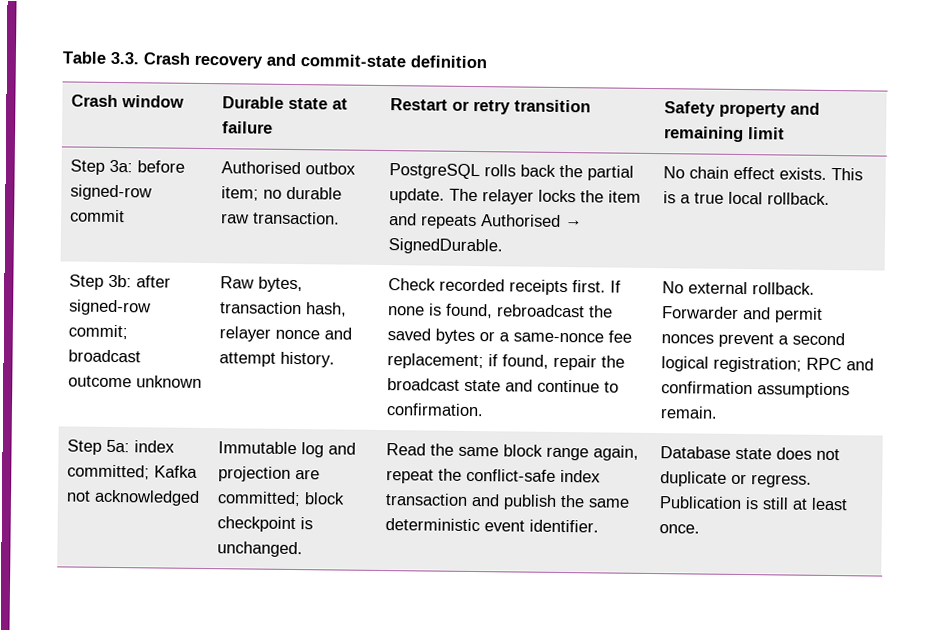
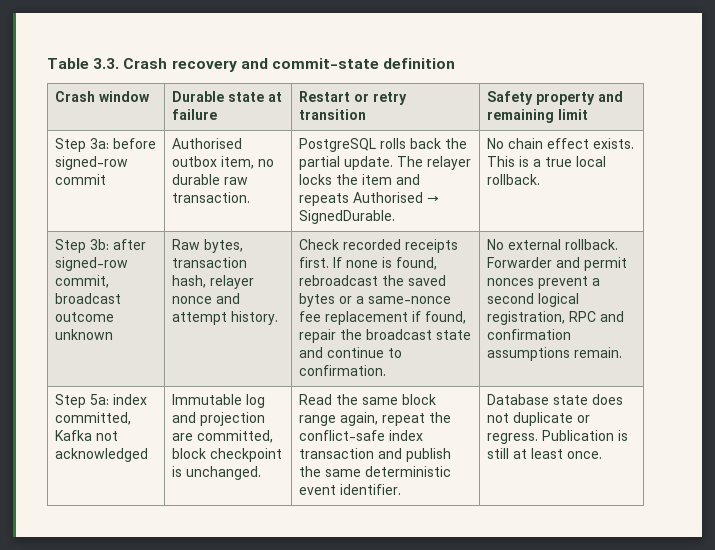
[221,186,260,201] item; -> [221,156,255,169] item,
[68,324,129,340] commit; -> [55,275,110,288] commit,
[387,353,485,370] replacement; -> [325,311,409,325] replacement
[713,356,803,373] registration; -> [487,311,566,325] registration,
[67,464,151,480] committed; -> [55,412,132,425] committed,
[217,491,302,507] committed; -> [197,430,274,443] committed,

